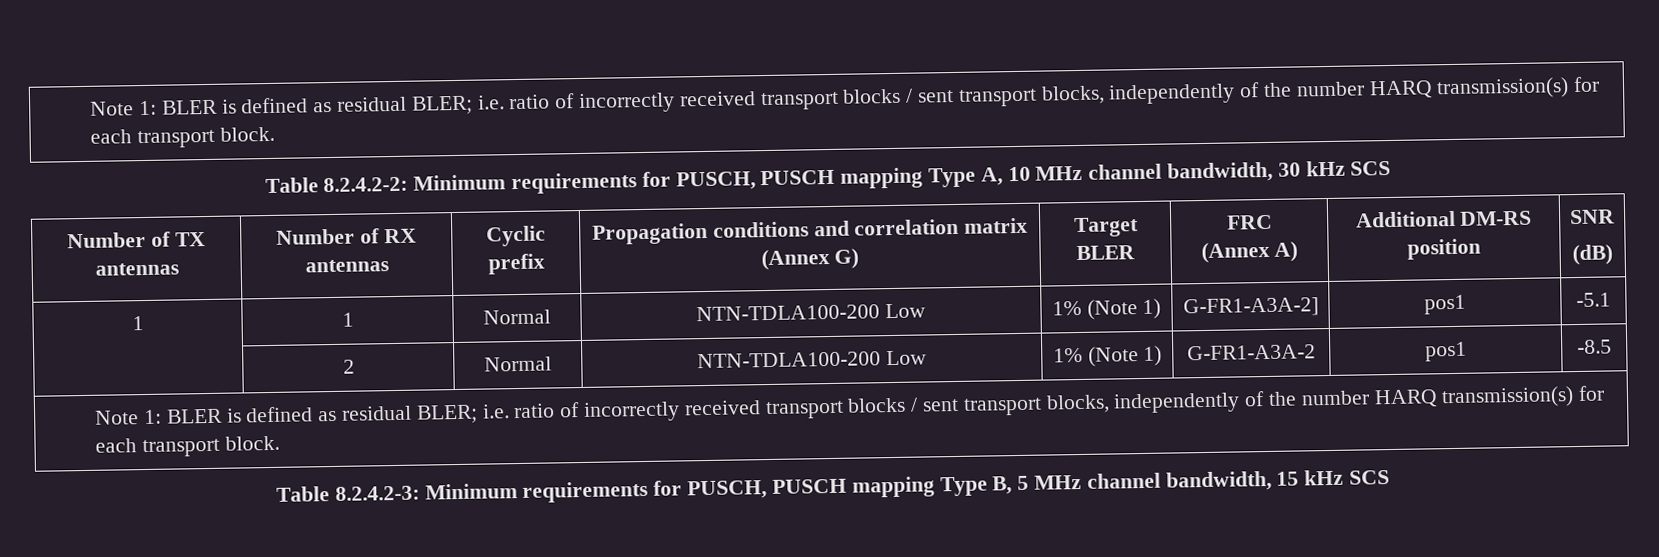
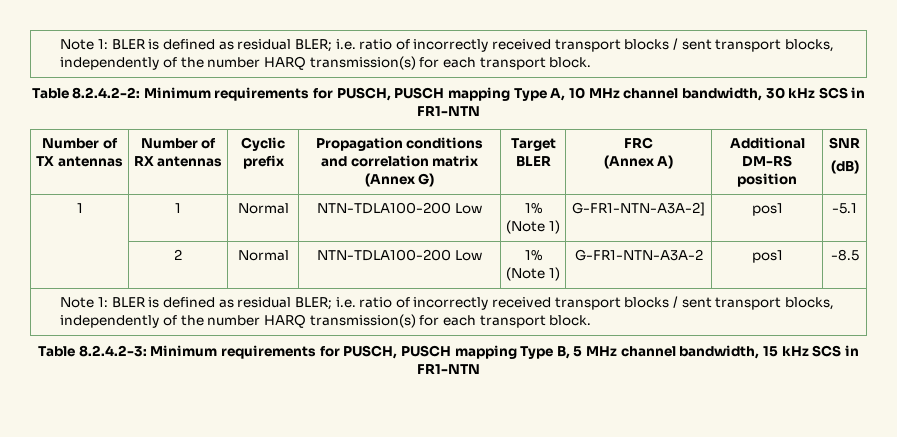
(1392, 168) none -> [851,87,866,98] [417,106,480,116] in FR1-NTN
[1182,297,1319,318] G-FR1-A3A-2] -> [572,202,705,216] G-FR1-NTN-A3A-2]
[1187,344,1316,361] G-FR1-A3A-2 -> [574,249,703,261] G-FR1-NTN-A3A-2
(1390, 477) none -> [844,345,859,356] [417,364,480,374] in FR1-NTN

